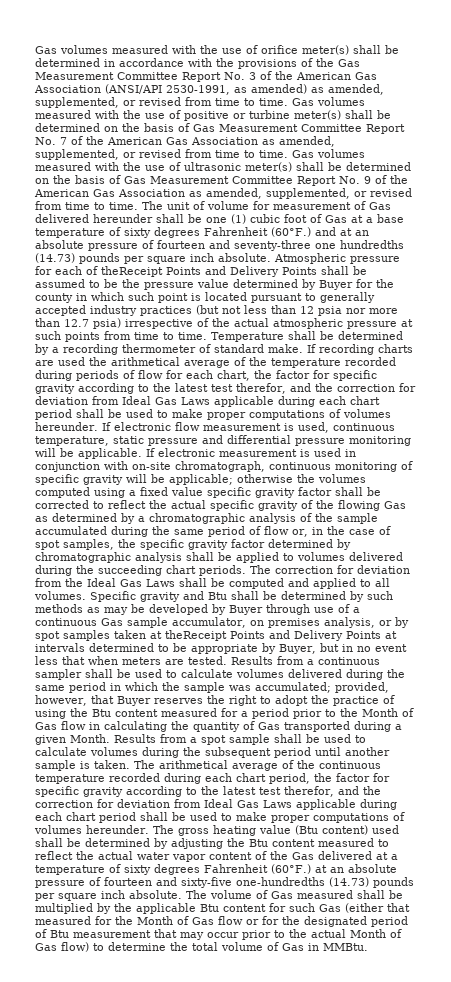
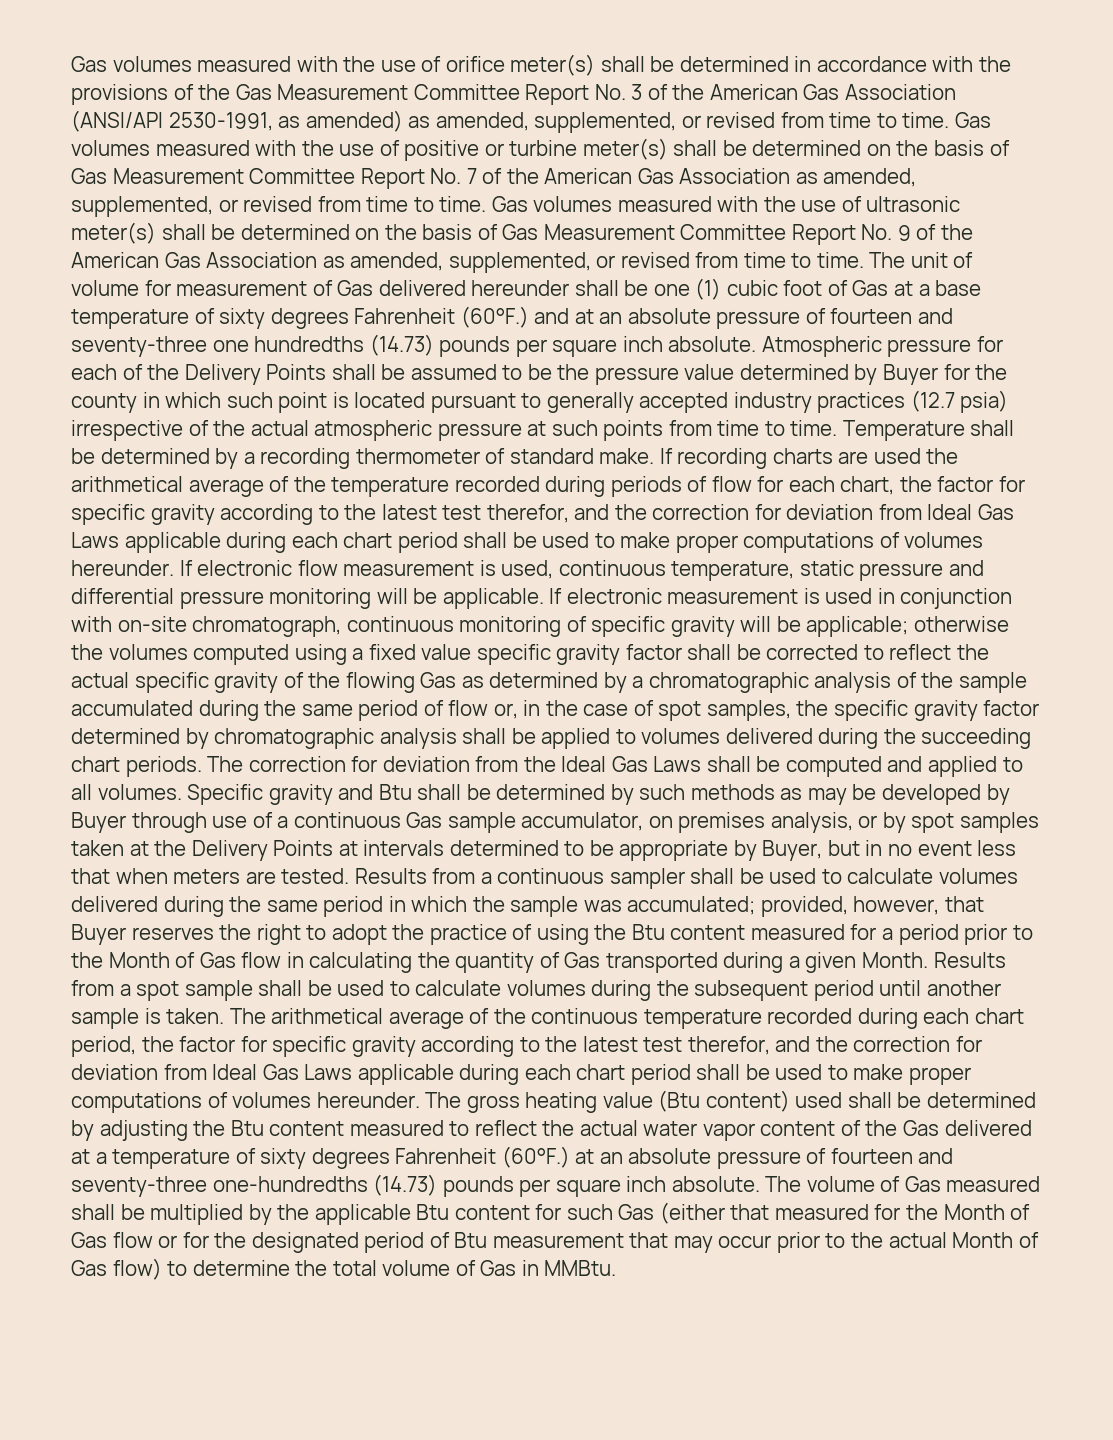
[101,266,226,277] theReceipt Points and -> [147,364,180,380] the
[196,305,398,316] [35,318,89,327] (but not less than 12 psia nor more than 12.7 -> [910,390,955,412] (12.7
[165,630,290,641] theReceipt Points and -> [154,840,187,856] the
[181,877,232,888] sixty-five -> [71,1176,207,1197] seventy-three

